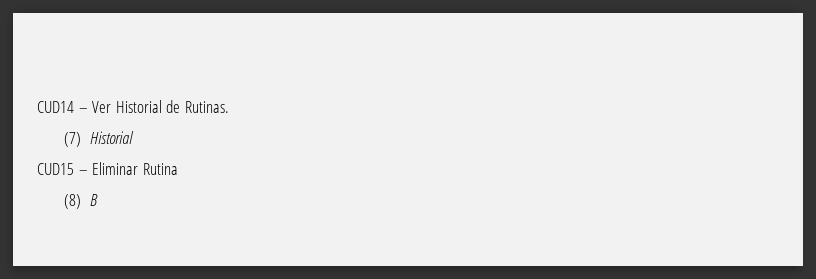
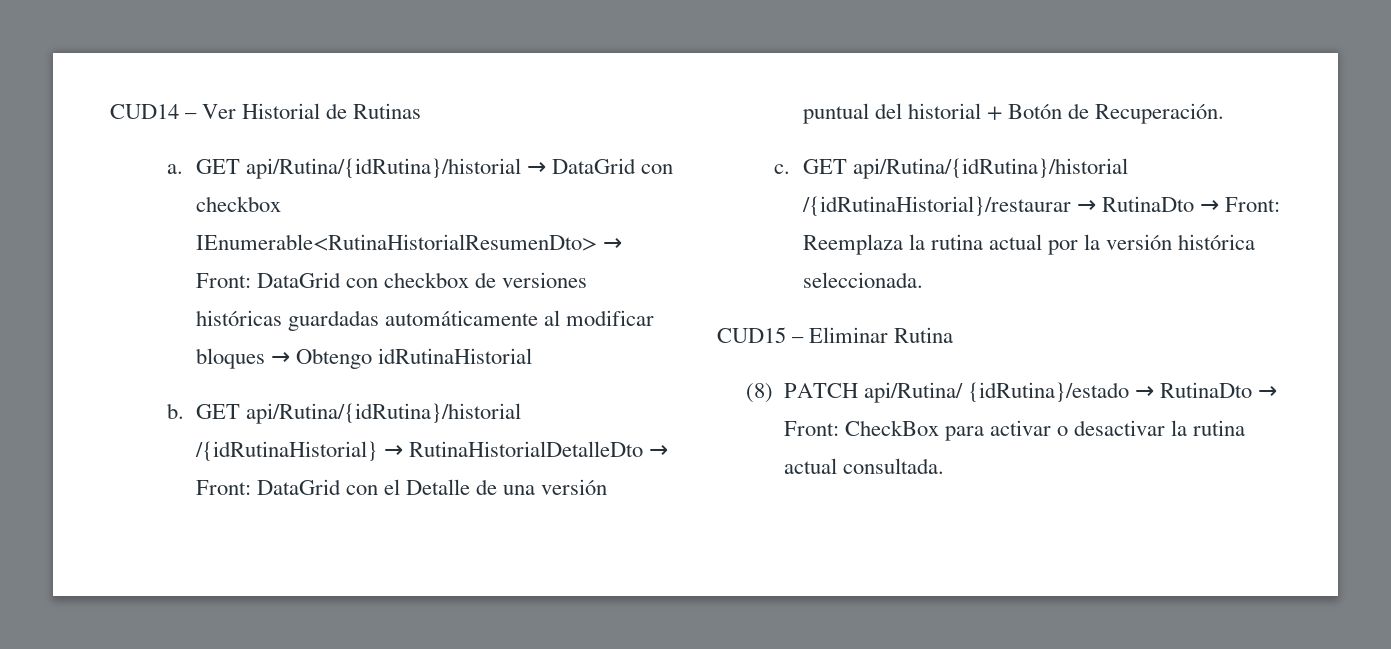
[184,101,229,113] [63,131,135,147] Rutinas. // (7) Historial -> [353,103,422,119] [167,158,674,179] [195,196,281,212] [195,234,623,251] [195,272,588,288] [195,310,655,331] [195,348,533,369] [167,403,522,424] [194,441,669,461] [195,479,608,495] [802,103,1225,124] [774,158,1129,179] [801,196,1281,216] [802,234,1256,255] [802,272,923,288] Rutinas // a. GET api/Rutina/{idRutina}/historial → DataGrid con checkbox IEnumerable<RutinaHistorialResumenDto> → Front: DataGrid con checkbox de versiones históricas guardadas automáticamente al modificar bloques → Obtengo idRutinaHistorial // b. GET api/Rutina/{idRutina}/historial /{idRutinaHistorial} → RutinaHistorialDetalleDto → Front: DataGrid con el Detalle de una versión puntual del historial + Botón de Recuperación. // c. GET api/Rutina/{idRutina}/historial /{idRutinaHistorial}/restaurar → RutinaDto → Front: Reemplaza la rutina actual por la versión histórica seleccionada.
[90,194,99,206] B -> [783,382,1278,403] [783,420,1246,441] [783,458,944,474] PATCH api/Rutina/ {idRutina}/estado → RutinaDto → Front: CheckBox para activar o desactivar la rutina actual consultada.

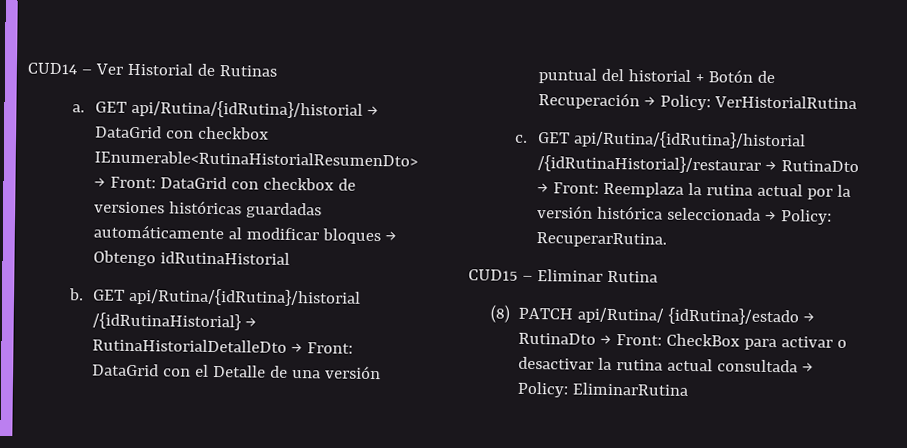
[1095,103,1225,124] Recuperación. -> [538,92,858,111] Recuperación → Policy: VerHistorialRutina
[802,272,923,288] seleccionada. -> [667,207,833,225] [536,232,668,248] seleccionada → Policy: RecuperarRutina.
[842,458,944,474] consultada. -> [716,359,814,373] [516,381,689,398] consultada → Policy: EliminarRutina

